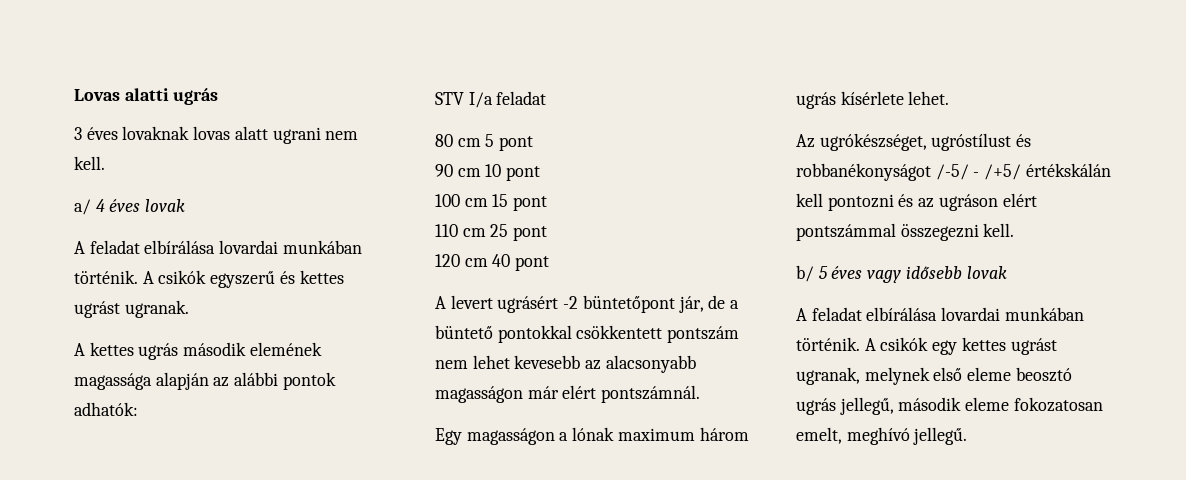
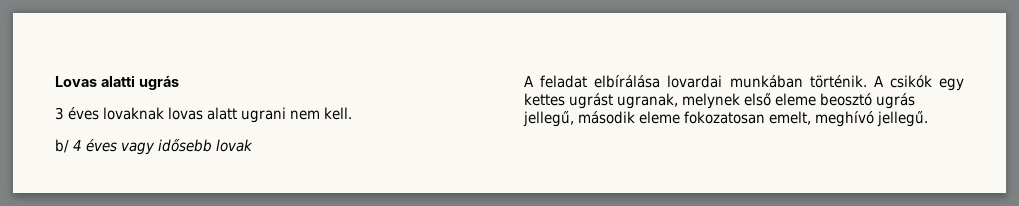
[74,199,91,215] a/ -> [55,139,69,153] b/
[145,199,186,212] [74,240,362,254] [74,270,344,288] [74,300,189,318] [74,342,322,360] [74,372,336,390] [74,402,138,416] [435,91,547,108] [435,134,534,151] [435,164,541,181] [435,194,548,211] [435,224,548,241] [435,254,550,271] [435,295,740,313] [435,325,740,343] [435,355,696,373] [435,385,701,403] [435,427,749,445] [796,91,950,109] [796,133,1032,151] [796,163,1111,181] [796,193,1037,211] [796,223,1015,241] [796,265,863,282] lovak // A feladat elbírálása lovardai munkában történik. A csikók egyszerű és kettes ugrást ugranak. // A kettes ugrás második elemének magassága alapján az alábbi pontok adhatók: // STV I/a feladat // 80 cm 5 pont // 90 cm 10 pont // 100 cm 15 pont // 110 cm 25 pont // 120 cm 40 pont // A levert ugrásért -2 büntetőpont jár, de a büntető pontokkal csökkentett pontszám nem lehet kevesebb az alacsonyabb magasságon már elért pontszámnál. // Egy magasságon a lónak maximum három ugrás kísérlete lehet. // Az ugrókészséget, ugróstílust és robbanékonyságot /-5/ - /+5/ értékskálán kell pontozni és az ugráson elért pontszámmal összegezni kell. // b/ 5 éves -> (117, 145) none

